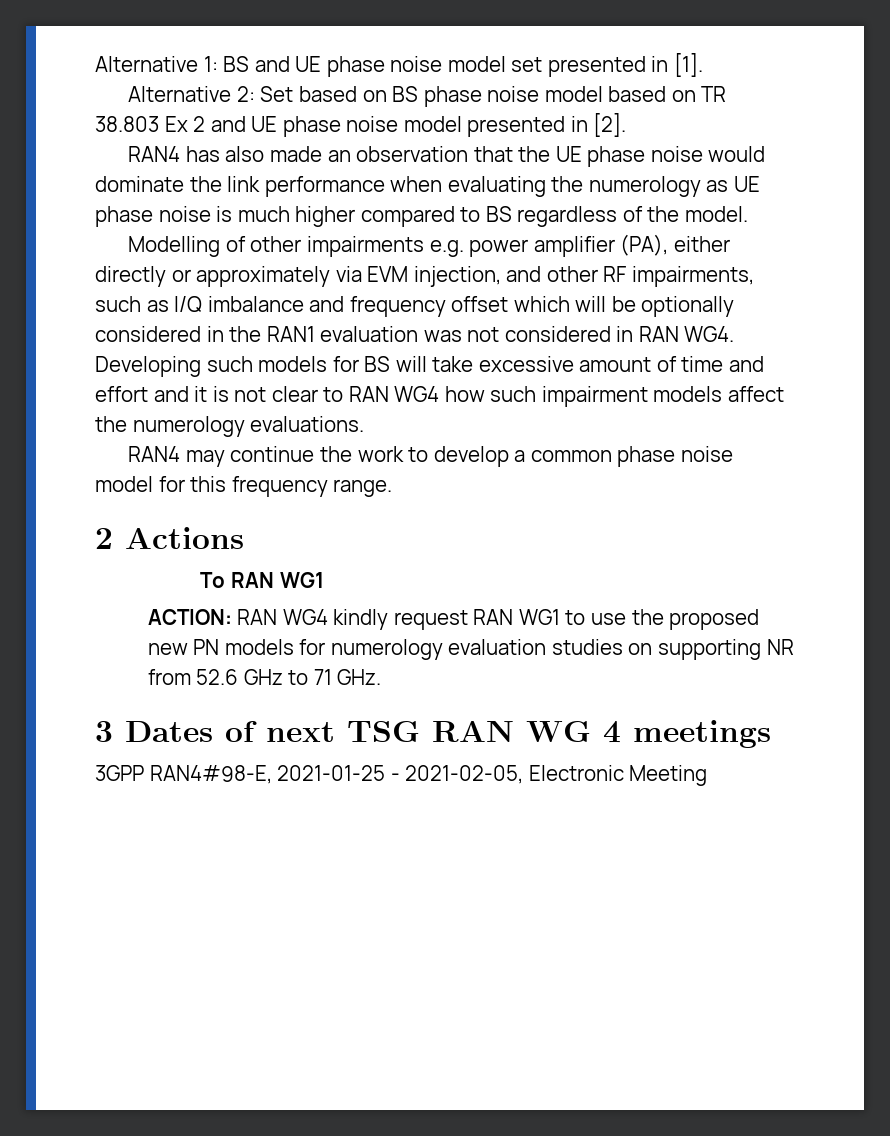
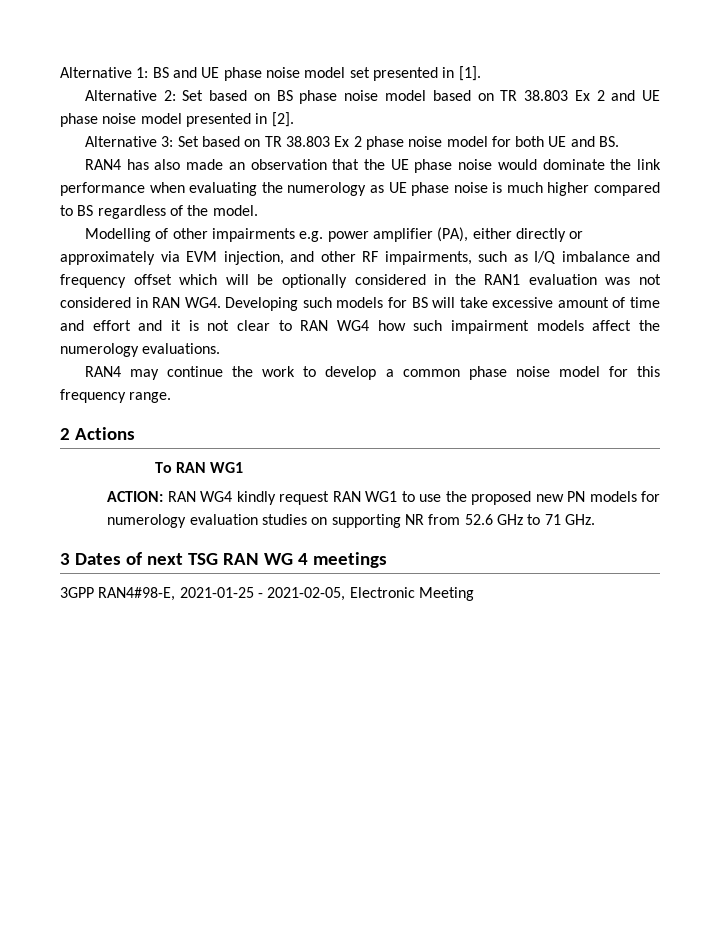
(627, 125) none -> [84,136,620,150] // Alternative 3: Set based on TR 38.803 Ex 2 phase noise model for both UE and BS.

